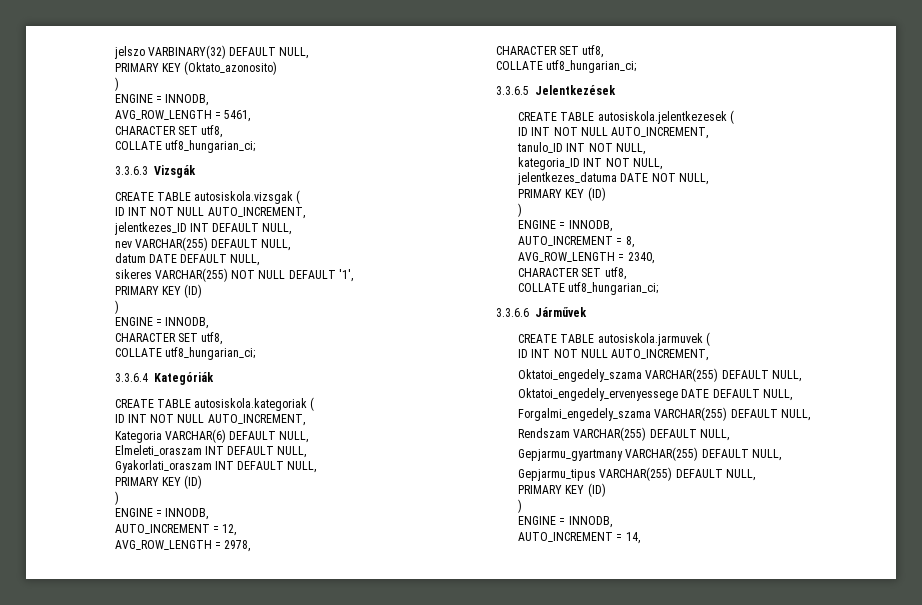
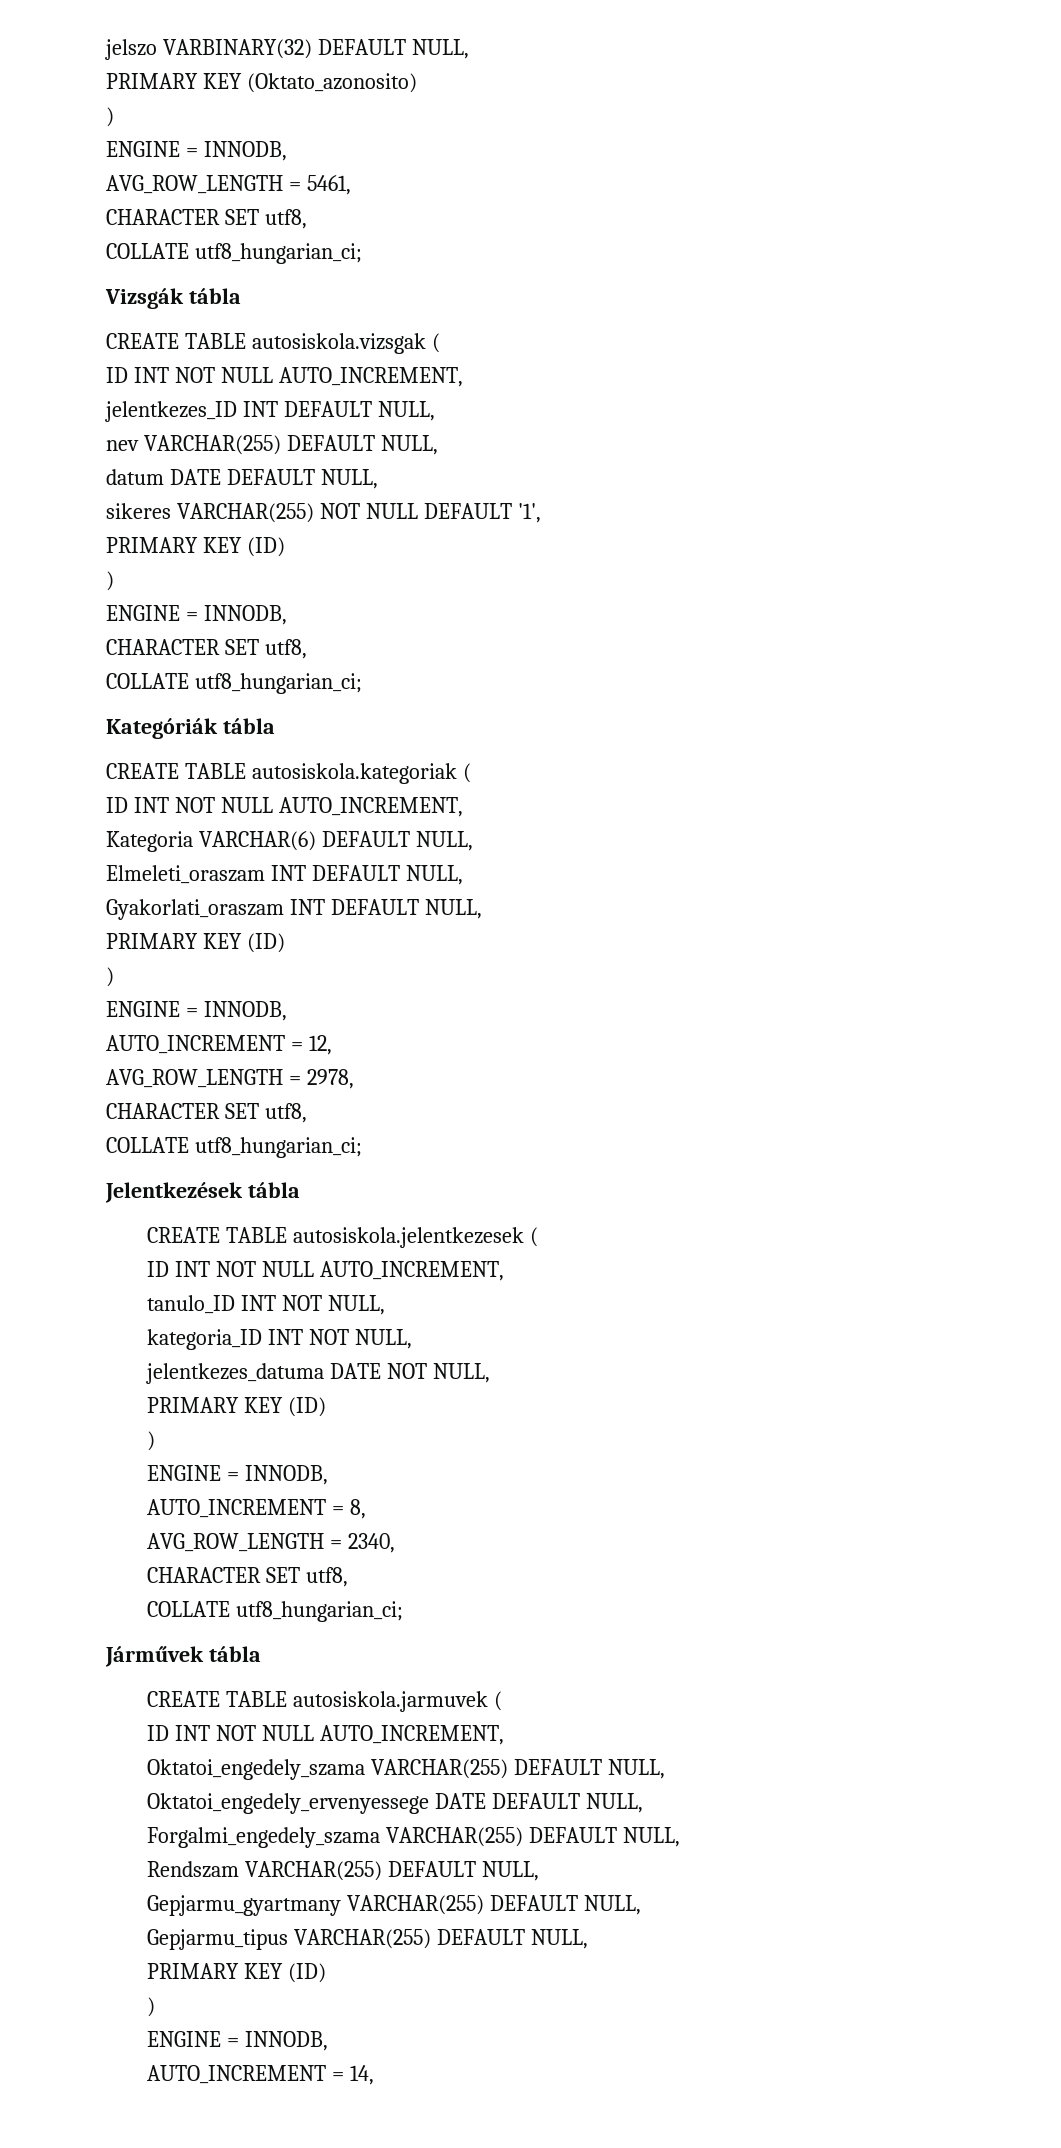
[114,166,148,175] 3.3.6.3 -> (362, 253) none
(196, 171) none -> [188,288,241,304] tábla
[114,373,148,382] 3.3.6.4 -> (362, 683) none
(214, 378) none -> [222,718,275,734] tábla
[495,86,529,95] 3.3.6.5 -> (362, 1147) none
(616, 90) none -> [247,1182,300,1198] tábla
[495,308,529,317] 3.3.6.6 -> (403, 1611) none
(587, 312) none -> [208,1646,261,1662] tábla

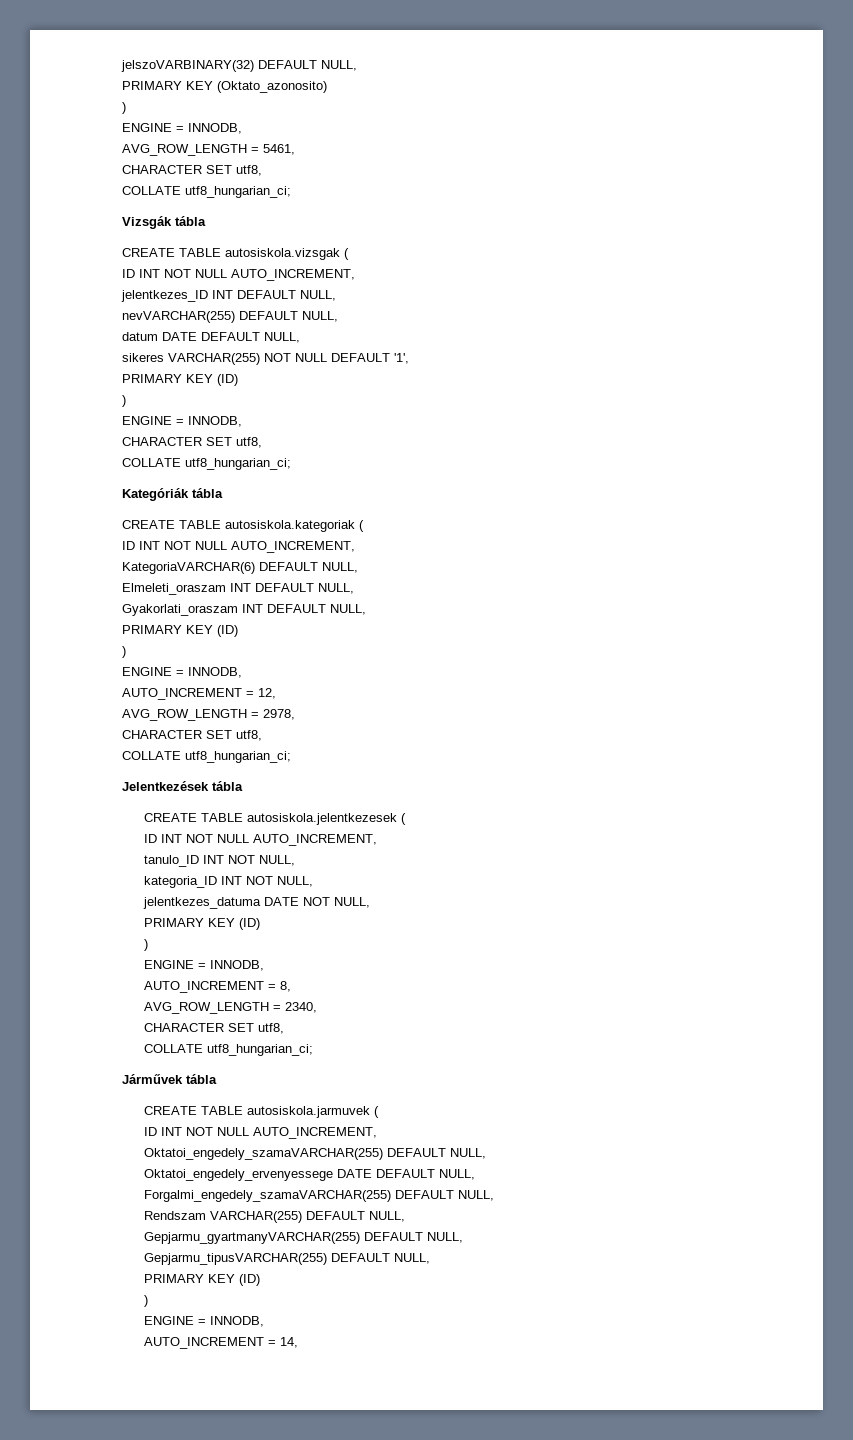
[105,39,312,60] jelszo VARBINARY(32) -> [120,60,254,72] jelszoVARBINARY(32)
[106,435,281,455] nev VARCHAR(255) -> [121,311,235,323] nevVARCHAR(255)
[106,831,316,852] Kategoria VARCHAR(6) -> [121,562,255,574] KategoriaVARCHAR(6)
[147,1759,508,1780] Oktatoi_engedely_szama VARCHAR(255) -> [143,1148,383,1160] Oktatoi_engedely_szamaVARCHAR(255)
[147,1827,523,1848] Forgalmi_engedely_szama VARCHAR(255) -> [143,1190,391,1202] Forgalmi_engedely_szamaVARCHAR(255)
[147,1895,641,1916] [147,1929,431,1950] Gepjarmu_gyartmany VARCHAR(255) DEFAULT NULL, // Gepjarmu_tipus VARCHAR(255) -> [143,1232,463,1244] [143,1253,327,1265] Gepjarmu_gyartmanyVARCHAR(255) DEFAULT NULL, // Gepjarmu_tipusVARCHAR(255)

